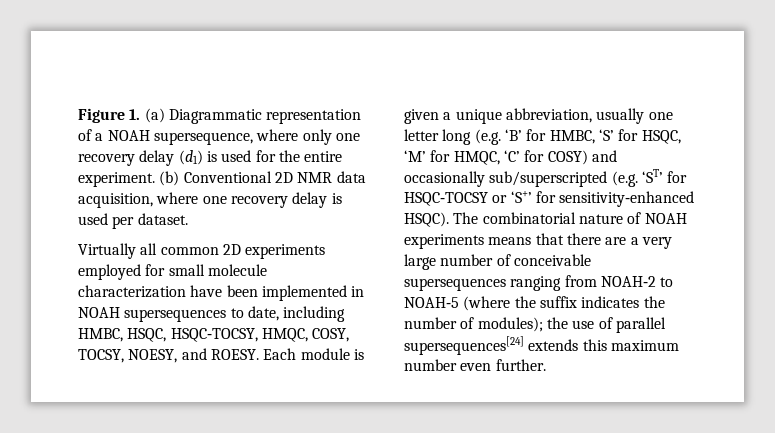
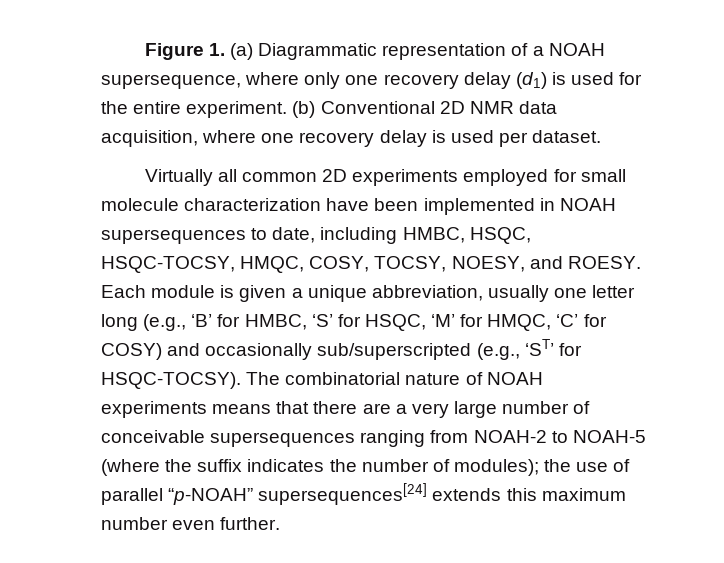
[474,129,501,145] (e.g. -> [143,314,187,331] (e.g.,
[611,171,638,187] (e.g. -> [476,343,520,360] (e.g.,
[404,191,695,207] [404,212,449,227] HSQC‐TOCSY or ‘S+’ for sensitivity‐enhanced HSQC). -> [101,372,241,389] HSQC‐TOCSY).
(666, 325) none -> [168,488,254,505] “p-NOAH”

